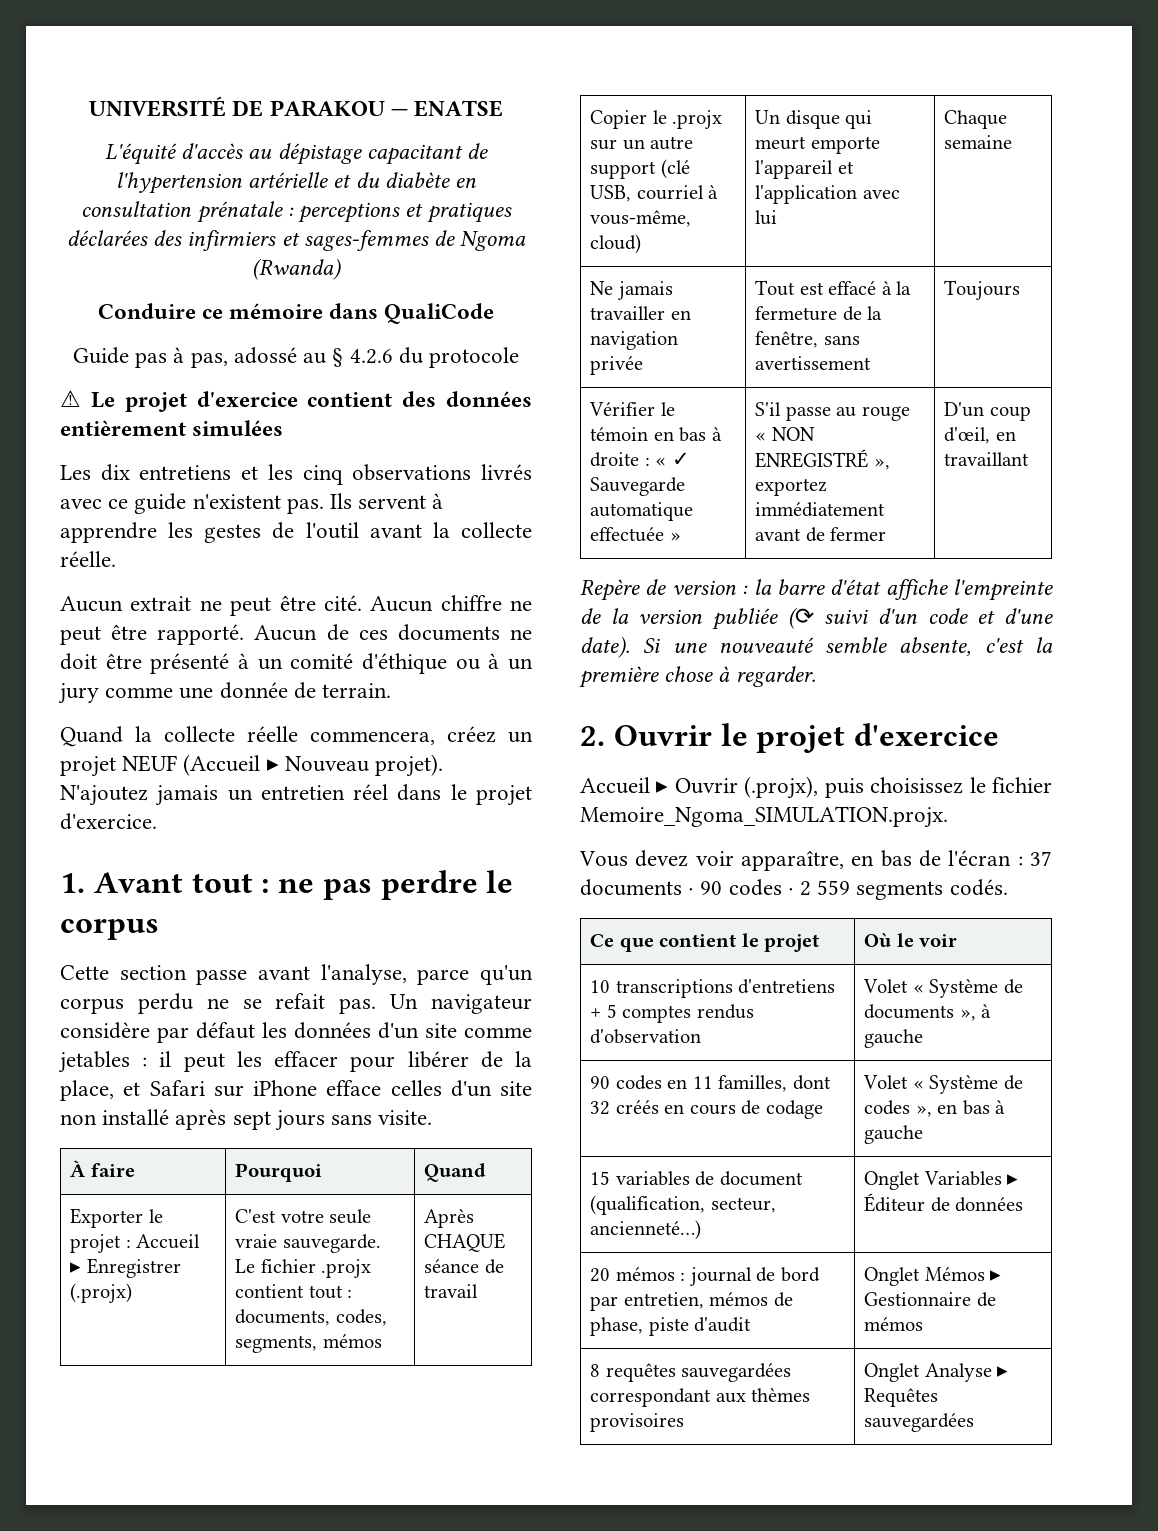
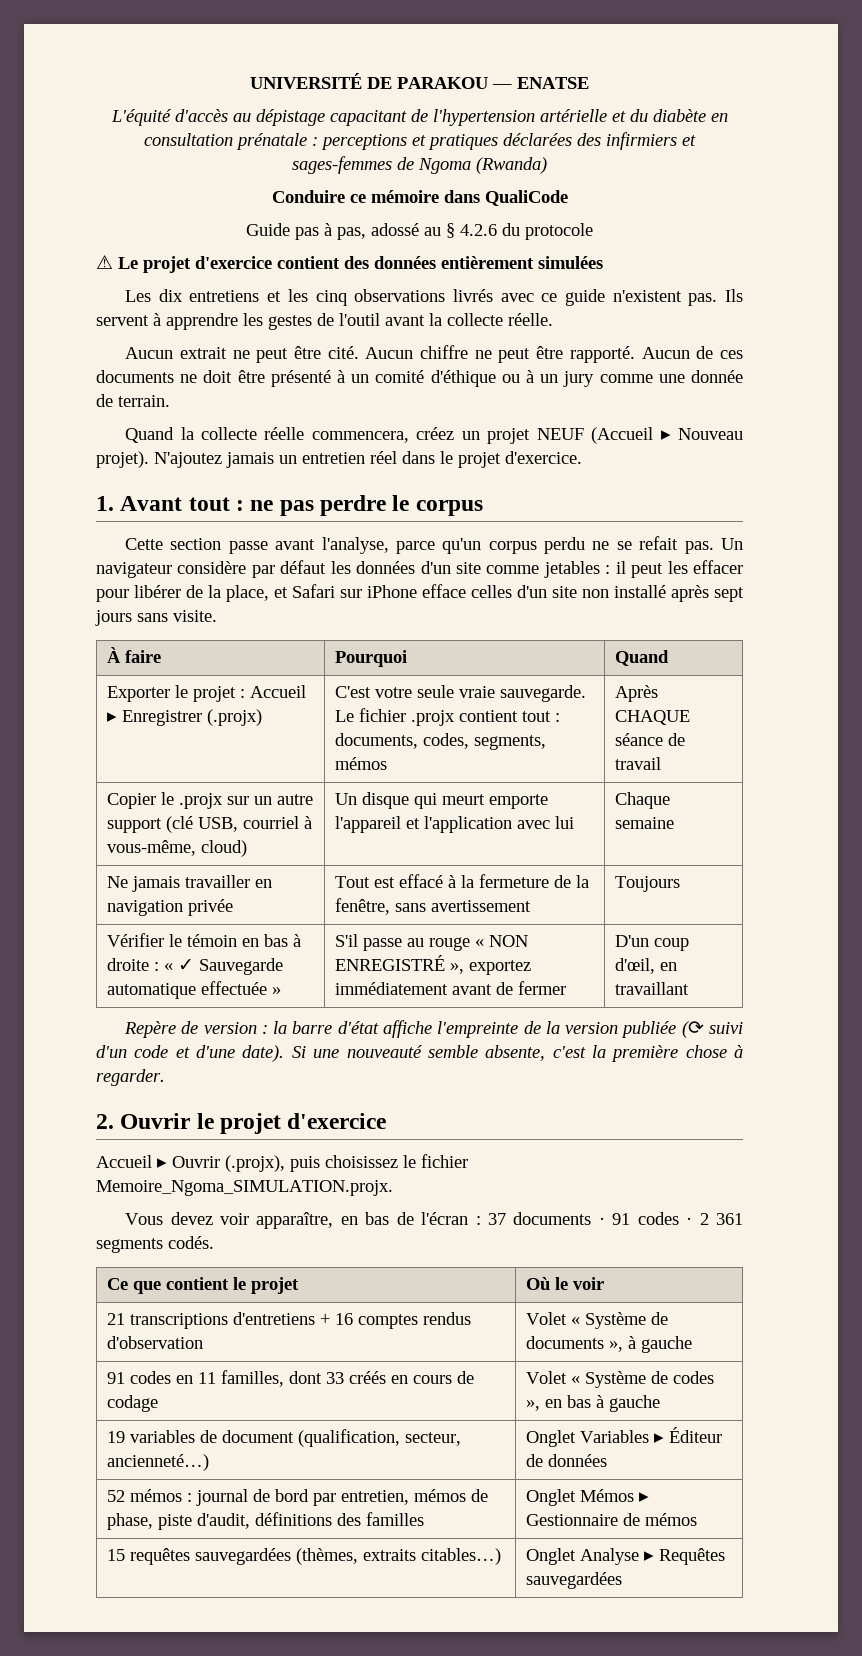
[700,881,723,895] 90 -> [612,1213,631,1225] 91
[817,880,851,895] 559 -> [715,1213,743,1225] 361
[590,980,611,993] 10 -> [107,1313,126,1325] 21
[606,1004,617,1018] 5 -> [335,1313,354,1325] 16
[590,1076,611,1089] 90 -> [107,1372,126,1384] 91
[590,1101,611,1115] 32 -> [326,1372,345,1384] 33
[590,1171,611,1185] 15 -> [107,1431,126,1443] 19
[590,1268,611,1282] 20 -> [107,1490,126,1502] 52
[694,1317,752,1332] d'audit -> [197,1512,425,1529] d'audit, définitions des familles
[590,1364,601,1377] 8 -> [107,1549,126,1561] 15
[590,1388,811,1407] [590,1413,685,1432] correspondant aux thèmes provisoires -> [296,1548,502,1565] (thèmes, extraits citables…)

